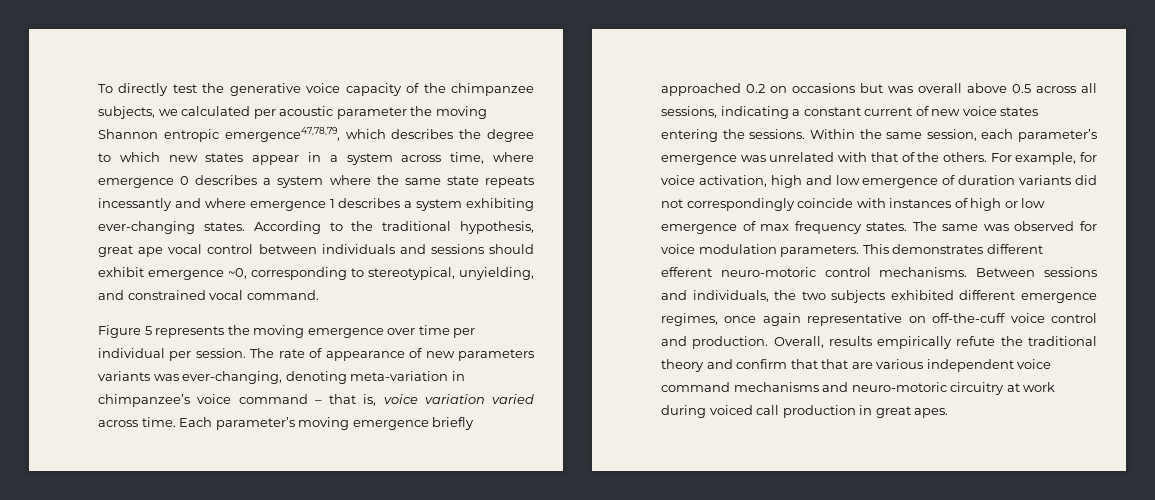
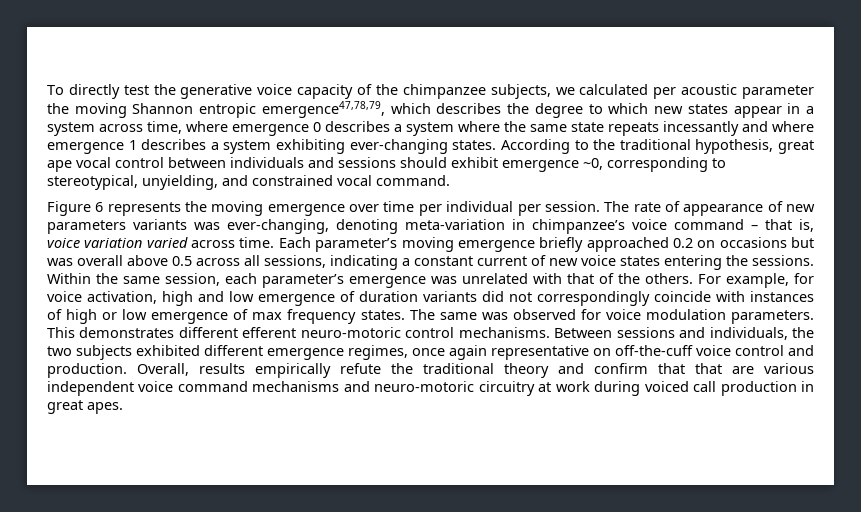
[144,326,152,335] 5 -> [95,202,104,212] 6

